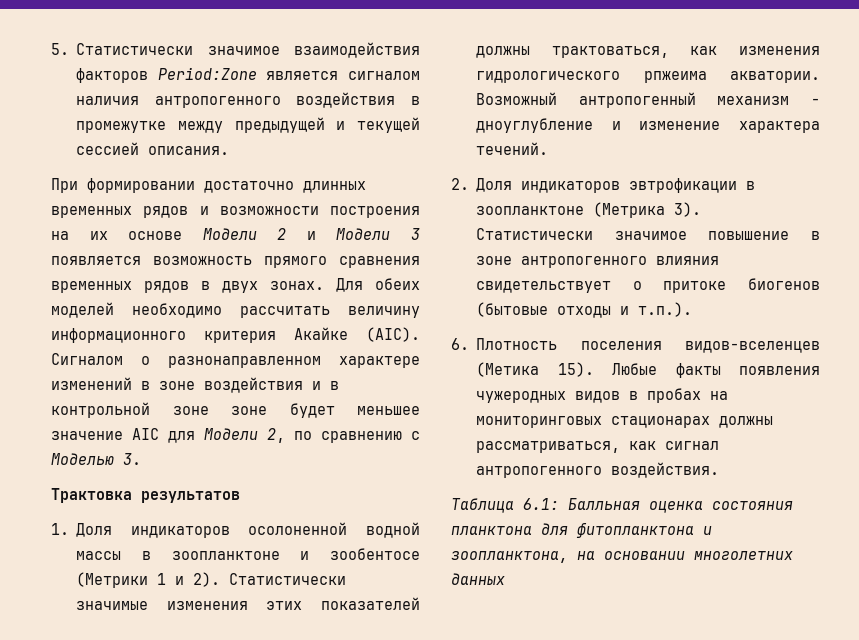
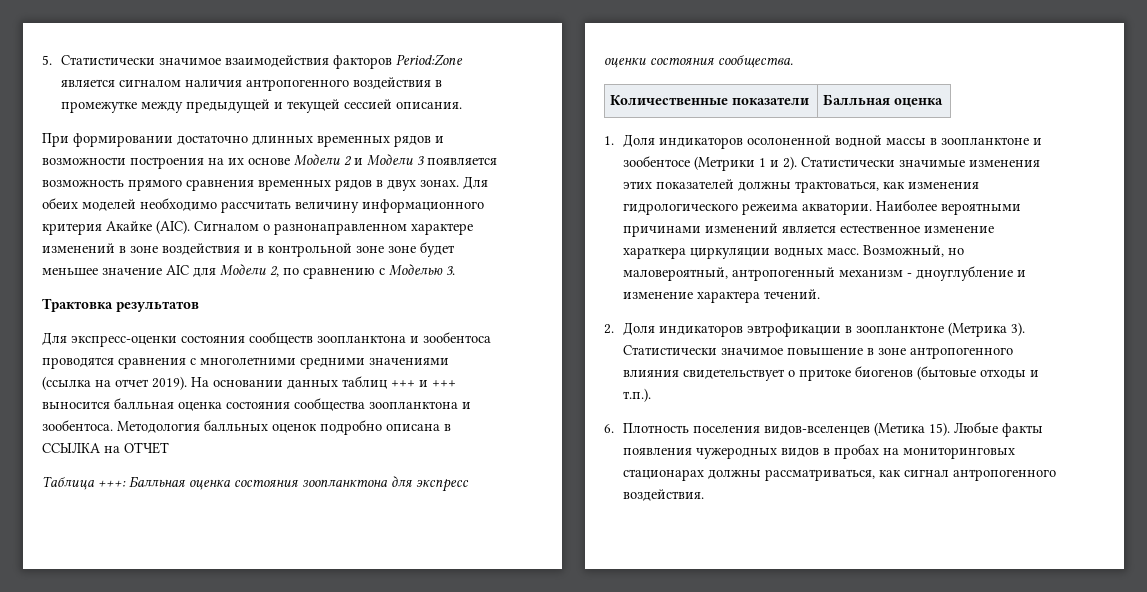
(240, 497) none -> [42,332,491,347] [42,357,449,369] [42,376,456,390] [42,398,471,411] [42,420,451,435] [42,442,169,454] [42,476,469,492] [604,55,793,68] [610,95,810,106] [823,94,944,107] // Для экспресс-оценки состояния сообществ зоопланктона и зообентоса проводятся сравнения с многолетними средними значениями (ссылка на отчет 2019). На основании данных таблиц +++ и +++ выносится балльная оценка состояния сообщества зоопланктона и зообентоса. Методология балльных оценок подробно описана в ССЫЛКА на ОТЧЕТ // Таблица +++: Балльная оценка состояния зоопланктона для экспресс оценки состояния сообщества. // Количественные показатели | Балльная оценка
[643,71,820,83] [476,92,558,105] рпжеима акватории. Возможный -> [741,200,1021,215] [622,223,994,237] [622,245,964,259] [622,267,728,281] режеима акватории. Наиболее вероятными причинами изменений является естественное изменение хараткера циркуляции водных масс. Возможный, но маловероятный,
[451,498,793,513] [451,523,712,538] [451,551,793,563] [451,573,505,585] // Таблица 6.1: Балльная оценка состояния планктона для фитопланктона и зоопланктона, на основании многолетних данных -> (704, 495) none

